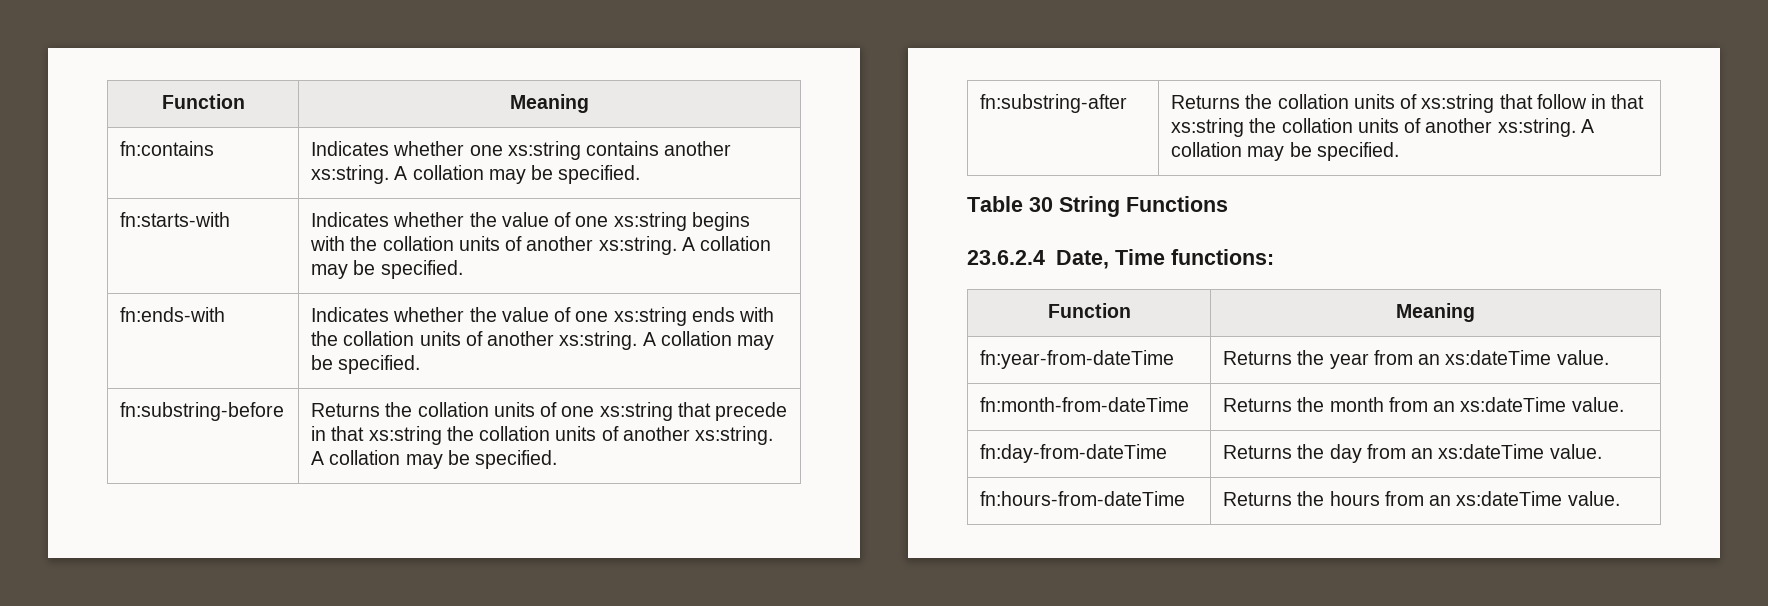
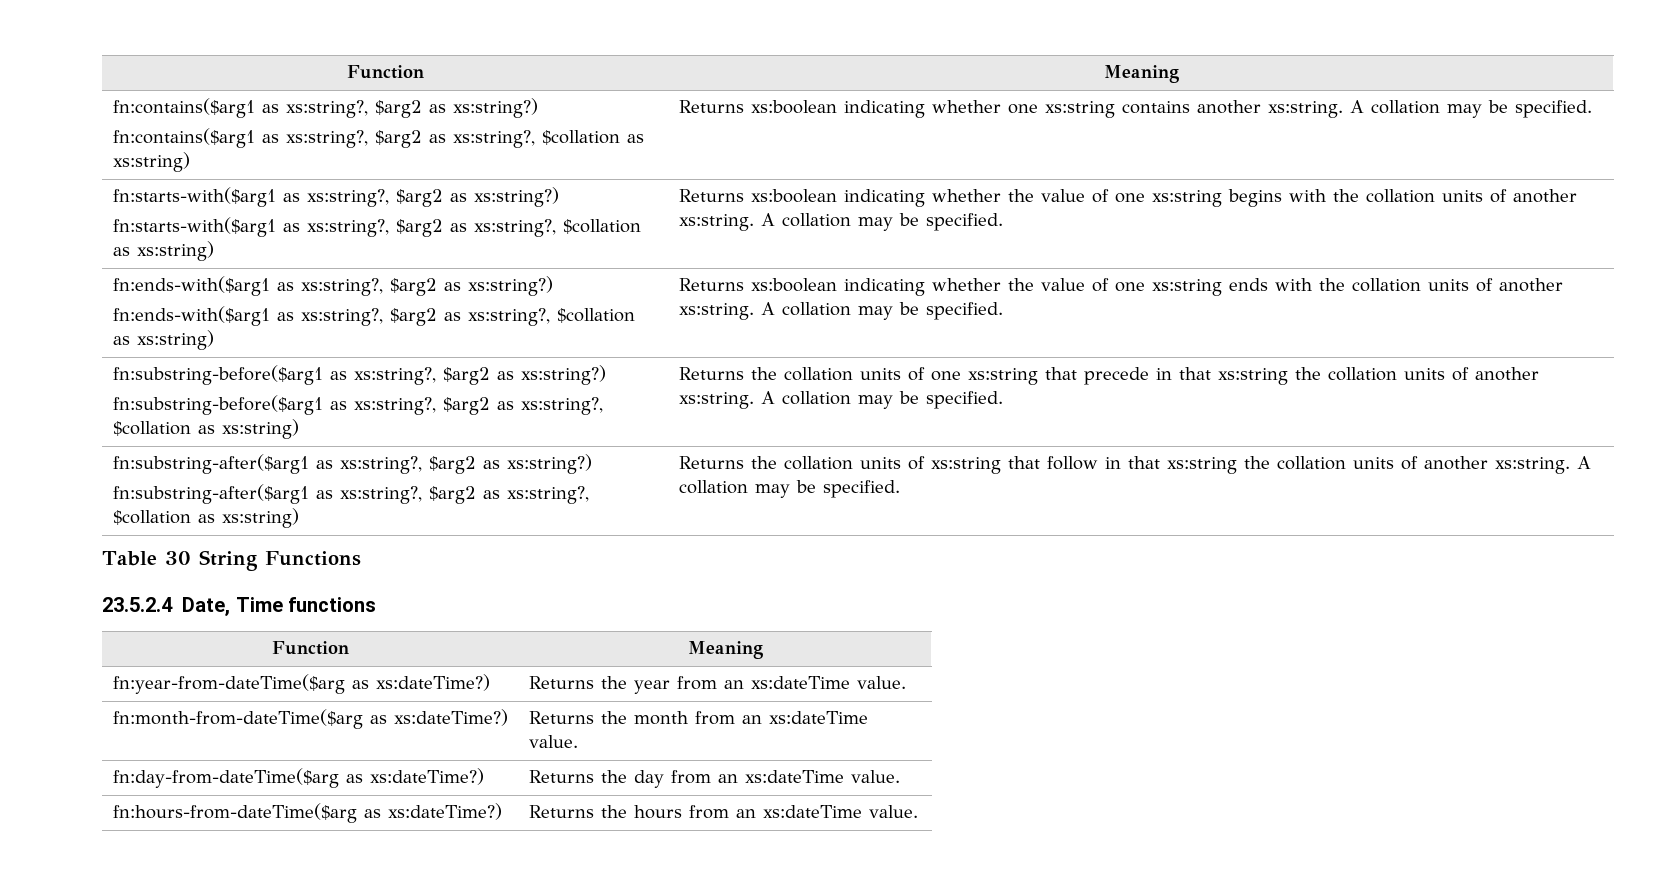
[161,94,245,109] [510,94,589,113] [120,141,215,156] [311,141,390,156] Function | Meaning // fn:contains | Indicates -> [347,65,424,79] [1103,65,1179,83] [112,98,538,118] [112,128,644,148] [112,152,190,172] [678,100,925,118] Function | Meaning // fn:contains($arg1 as xs:string?, $arg2 as xs:string?) // fn:contains($arg1 as xs:string?, $arg2 as xs:string?, $collation as xs:string) | Returns xs:boolean indicating
[120,212,231,227] [311,212,390,227] fn:starts-with | Indicates -> [112,187,559,207] [112,217,641,237] [112,241,214,261] [678,189,925,207] fn:starts-with($arg1 as xs:string?, $arg2 as xs:string?) // fn:starts-with($arg1 as xs:string?, $arg2 as xs:string?, $collation as xs:string) | Returns xs:boolean indicating
[120,307,226,322] [311,307,390,322] fn:ends-with | Indicates -> [112,276,553,296] [112,306,635,326] [112,330,214,350] [678,278,925,296] fn:ends-with($arg1 as xs:string?, $arg2 as xs:string?) // fn:ends-with($arg1 as xs:string?, $arg2 as xs:string?, $collation as xs:string) | Returns xs:boolean indicating
[120,402,285,421] fn:substring-before -> [112,365,606,385] [112,395,603,415] [112,419,299,439] fn:substring-before($arg1 as xs:string?, $arg2 as xs:string?) // fn:substring-before($arg1 as xs:string?, $arg2 as xs:string?, $collation as xs:string)
[980,94,1128,113] fn:substring-after -> [112,454,592,474] [112,484,589,504] [112,508,299,528] fn:substring-after($arg1 as xs:string?, $arg2 as xs:string?) // fn:substring-after($arg1 as xs:string?, $arg2 as xs:string?, $collation as xs:string)
[967,250,1045,265] 23.6.2.4 -> [102,597,173,612] 23.5.2.4
[1170,249,1274,265] [1047,303,1131,318] [1396,303,1475,322] [980,350,1175,369] functions: // Function | Meaning // fn:year-from-dateTime -> [288,597,377,612] [272,641,349,655] [687,641,763,659] [112,674,490,694] functions // Function | Meaning // fn:year-from-dateTime($arg as xs:dateTime?)
[980,397,1190,412] fn:month-from-dateTime -> [112,709,508,729] fn:month-from-dateTime($arg as xs:dateTime?)
[980,444,1168,463] fn:day-from-dateTime -> [112,768,484,788] fn:day-from-dateTime($arg as xs:dateTime?)
[980,491,1186,506] fn:hours-from-dateTime -> [112,803,502,823] fn:hours-from-dateTime($arg as xs:dateTime?)

